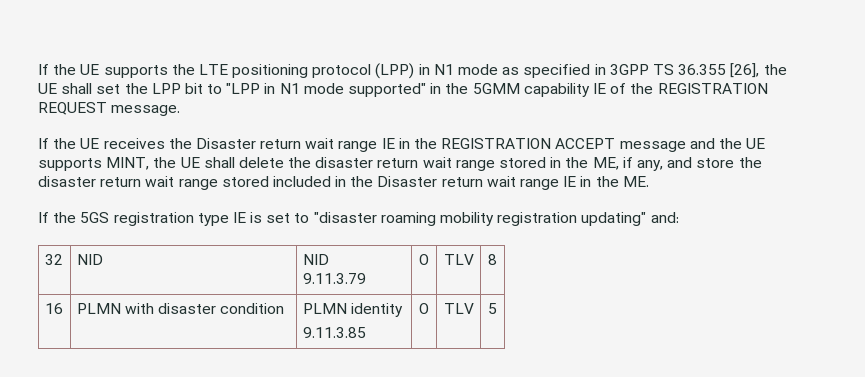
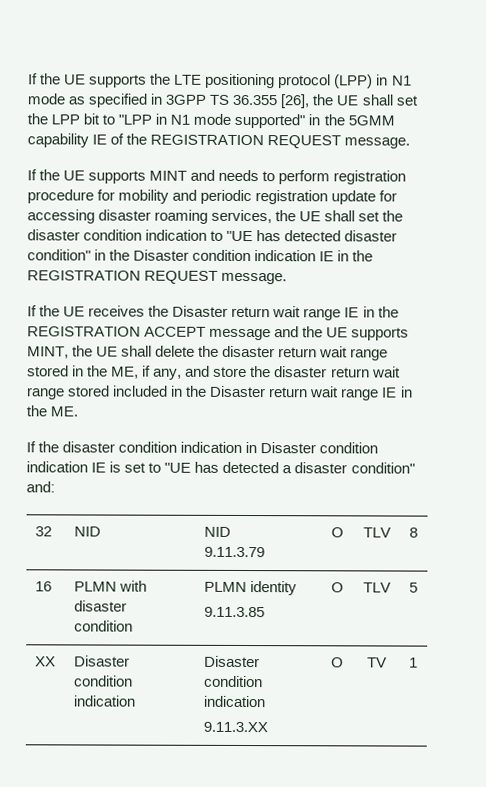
(181, 110) none -> [27,169,407,185] [27,189,398,205] [27,209,404,224] [27,229,398,242] [27,249,374,262] [27,270,288,285] // If the UE supports MINT and needs to perform registration procedure for mobility and periodic registration update for accessing disaster roaming services, the UE shall set the disaster condition indication to "UE has detected disaster condition" in the Disaster condition indication IE in the REGISTRATION REQUEST message.
[80,212,647,226] 5GS registration type IE is set to "disaster roaming mobility registration updating" -> [62,441,379,454] [26,461,415,474] disaster condition indication in Disaster condition indication IE is set to "UE has detected a disaster condition"
(497, 308) none -> [35,656,57,667] [74,655,131,667] [74,675,134,687] [73,695,136,707] [204,655,261,668] [204,675,264,688] [203,695,266,708] [203,721,269,733] [330,657,344,668] [366,657,387,668] [409,657,418,668] // XX | Disaster condition indication | Disaster condition indication // 9.11.3.XX | O | TV | 1

